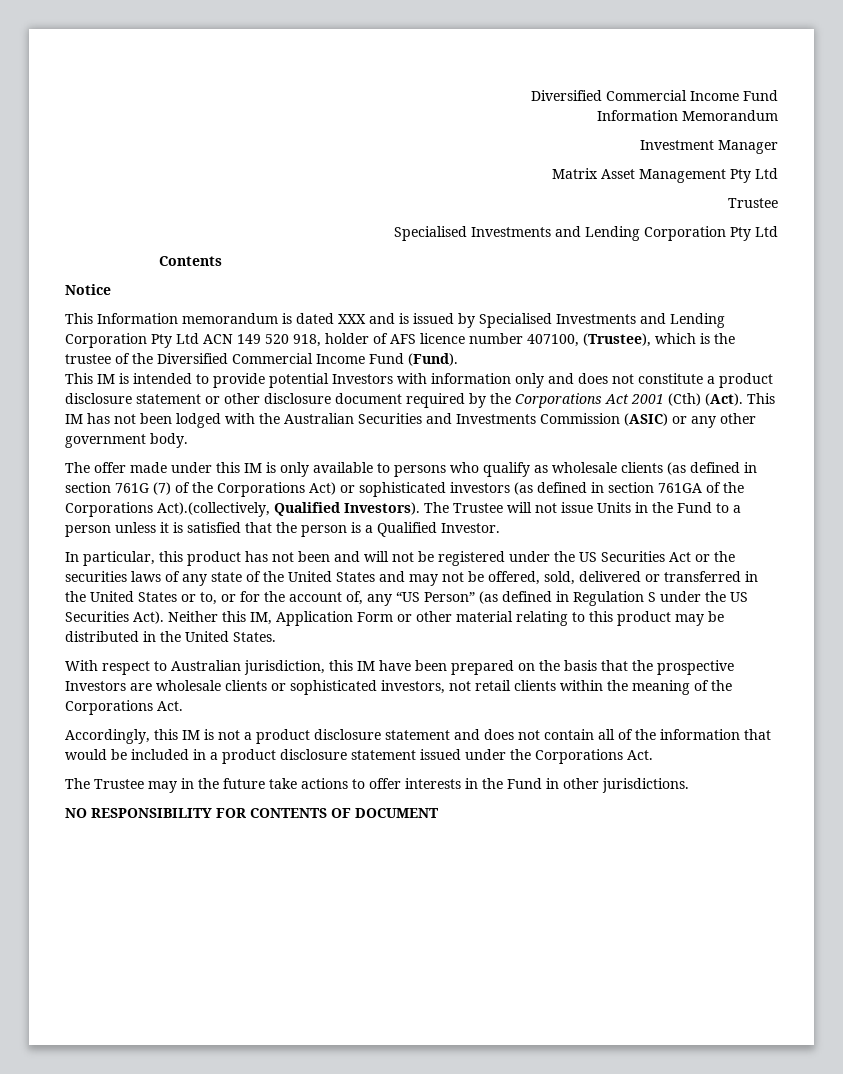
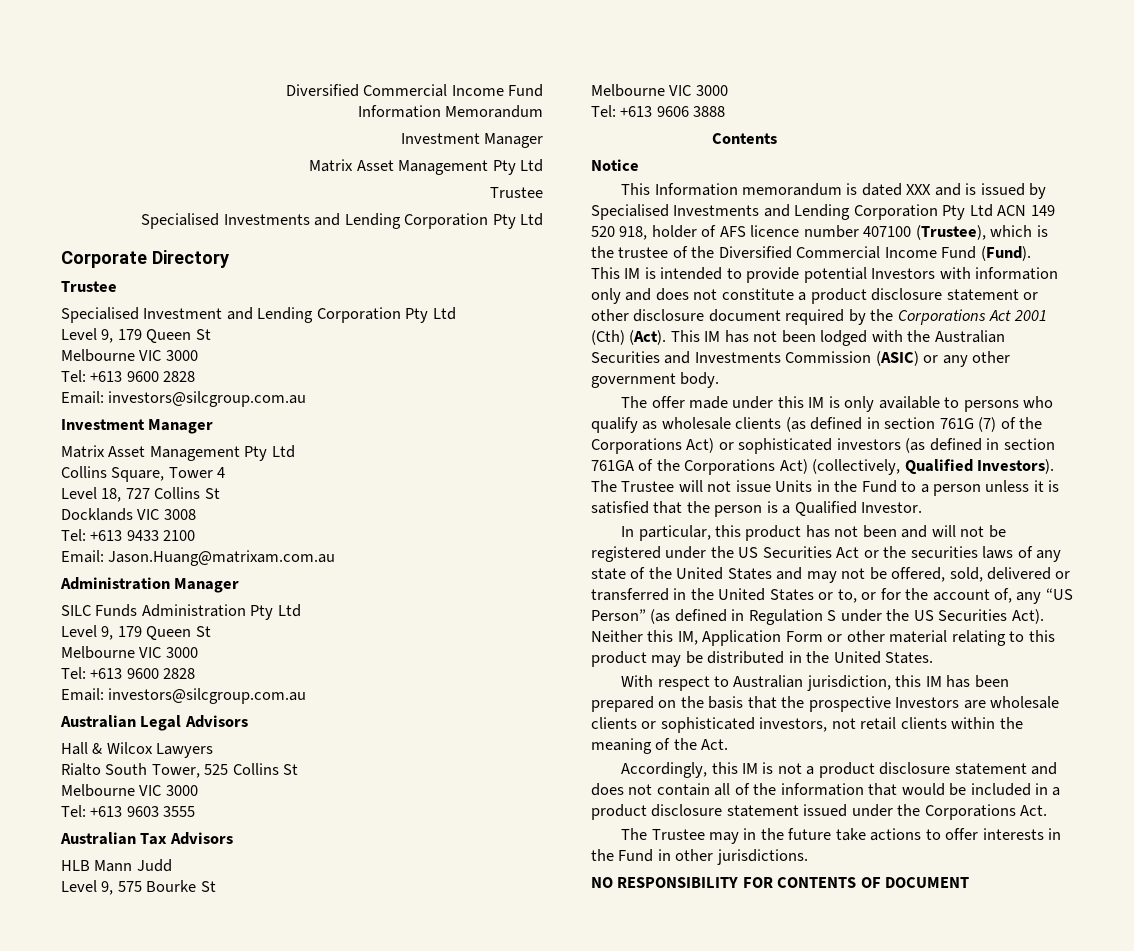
(778, 231) none -> [61,250,229,268] [61,281,117,292] [61,307,456,323] [61,328,211,343] [61,349,198,362] [61,370,196,382] [61,391,307,407] [61,419,214,434] [61,445,295,461] [61,466,226,482] [61,487,220,502] [61,508,196,521] [61,529,196,541] [61,550,336,566] [60,577,240,593] [61,604,301,620] [61,625,211,640] [61,646,198,659] [61,667,196,679] [61,688,307,704] [60,715,248,731] [61,742,214,758] [61,763,299,778] [61,784,198,797] [61,805,196,817] [60,832,233,845] [61,859,172,872] [61,880,216,895] [591,84,728,97] [591,105,726,117] // Corporate Directory // Trustee // Specialised Investment and Lending Corporation Pty Ltd // Level 9, 179 Queen St // Melbourne VIC 3000 // Tel: +613 9600 2828 // Email: investors@silcgroup.com.au // Investment Manager // Matrix Asset Management Pty Ltd // Collins Square, Tower 4 // Level 18, 727 Collins St // Docklands VIC 3008 // Tel: +613 9433 2100 // Email: Jason.Huang@matrixam.com.au // Administration Manager // SILC Funds Administration Pty Ltd // Level 9, 179 Queen St // Melbourne VIC 3000 // Tel: +613 9600 2828 // Email: investors@silcgroup.com.au // Australian Legal Advisors // Hall & Wilcox Lawyers // Rialto South Tower, 525 Collins St // Melbourne VIC 3000 // Tel: +613 9603 3555 // Australian Tax Advisors // HLB Mann Judd // Level 9, 575 Bourke St // Melbourne VIC 3000 // Tel: +613 9606 3888
[527,334,579,347] 407100, -> [863,226,912,237] 407100
[157,502,270,517] Act).(collectively, -> [779,459,901,475] Act) (collectively,
[379,660,411,671] have -> [946,675,971,688] has
[65,700,153,715] Corporations -> (697, 744) none

